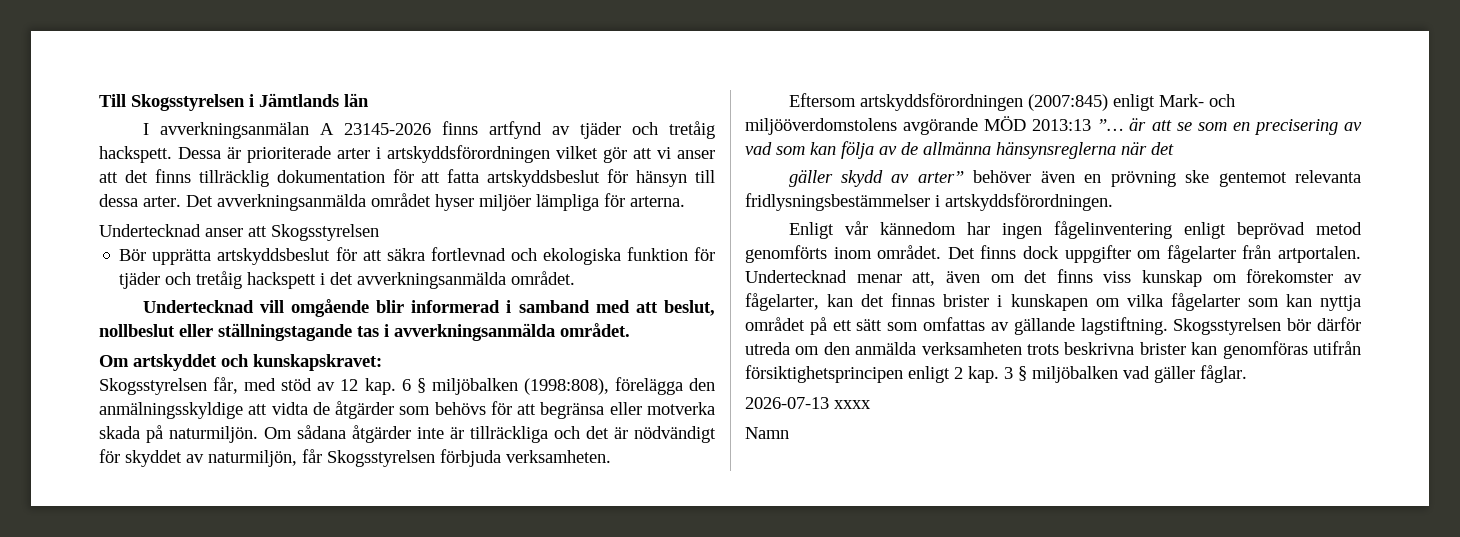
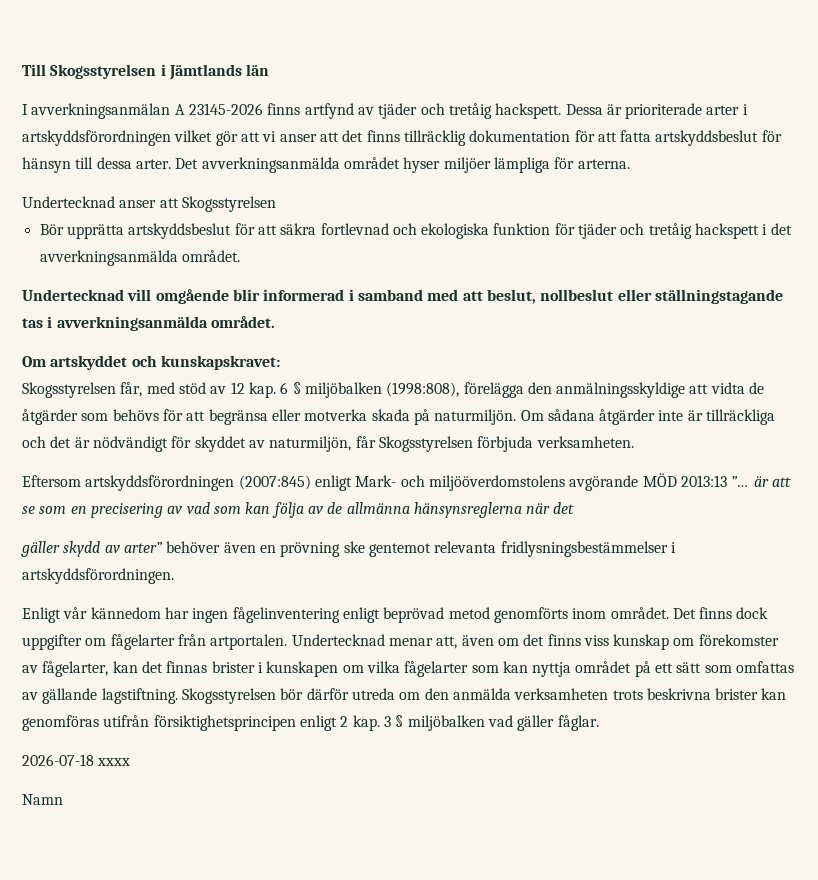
[745,397,829,409] 2026-07-13 -> [22,754,94,766] 2026-07-18

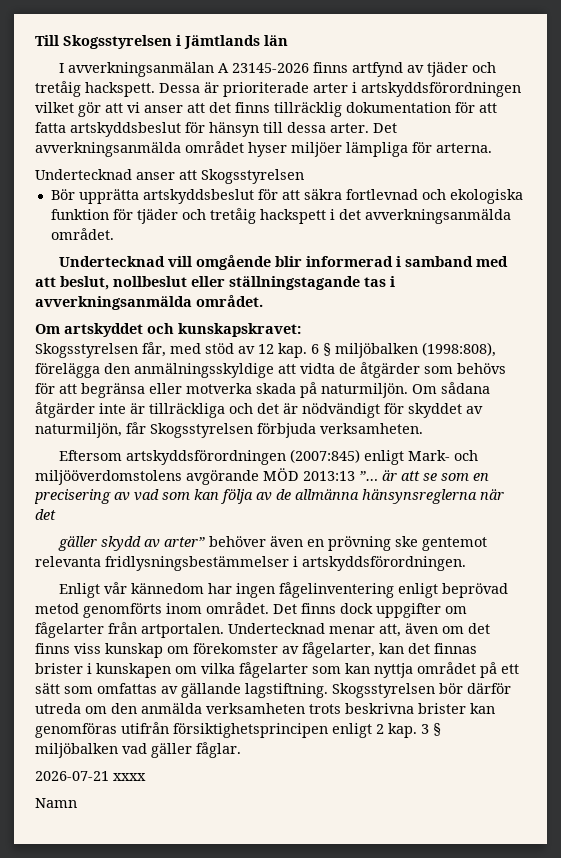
[22,754,94,766] 2026-07-18 -> [35,771,109,781] 2026-07-21

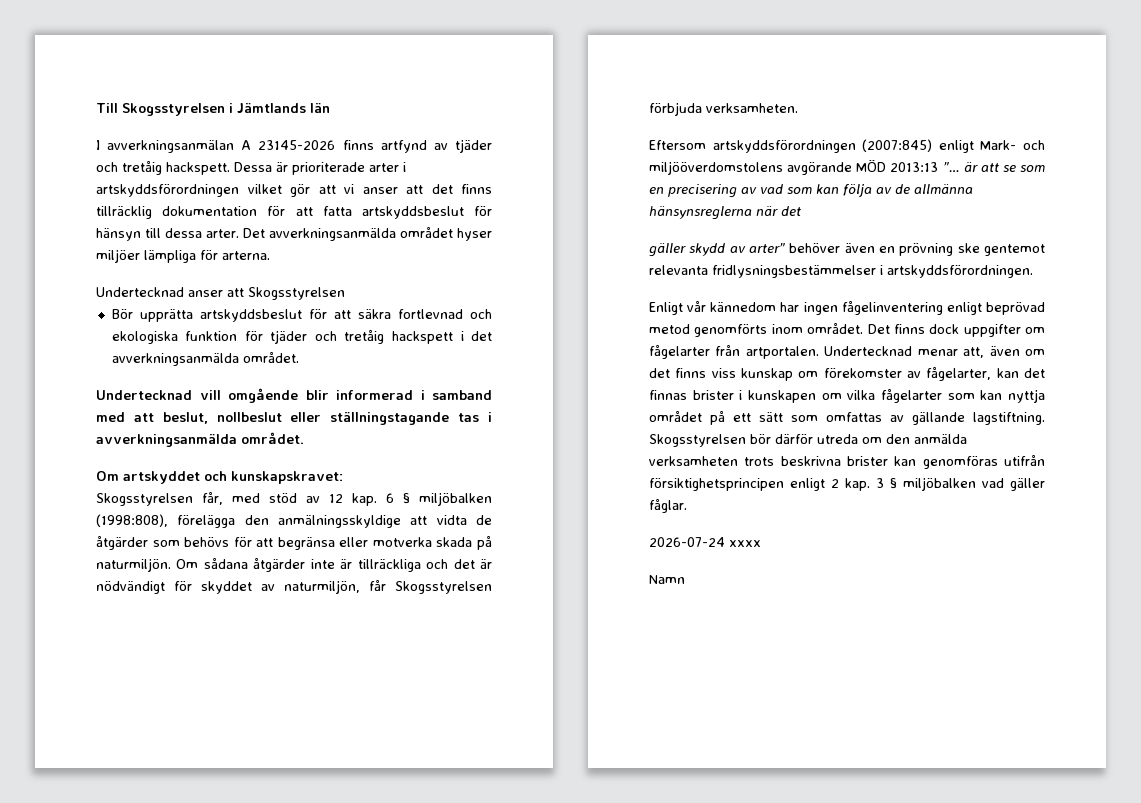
[35,771,109,781] 2026-07-21 -> [649,537,725,547] 2026-07-24

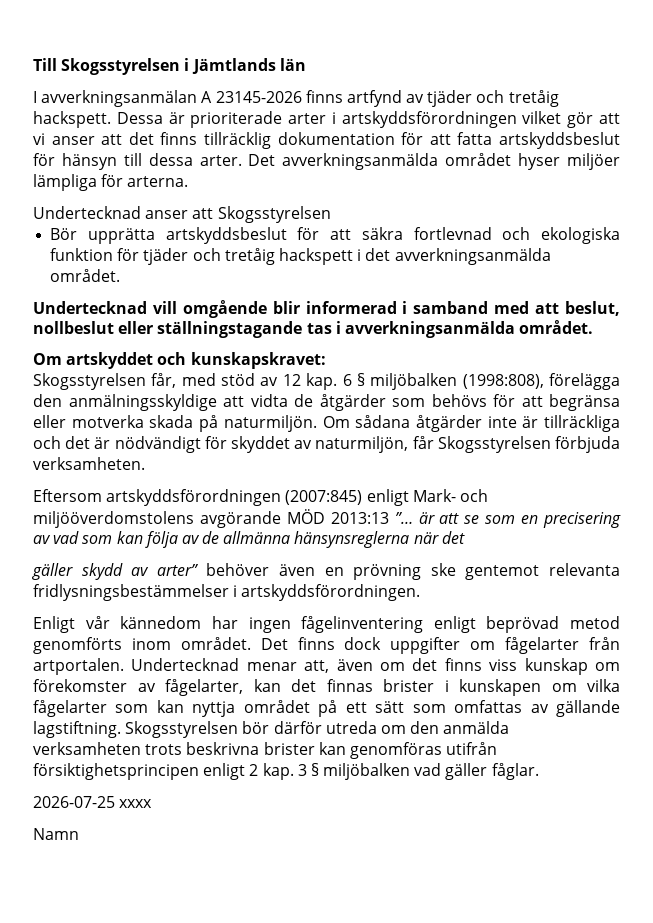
[649,537,725,547] 2026-07-24 -> [33,796,115,808] 2026-07-25

